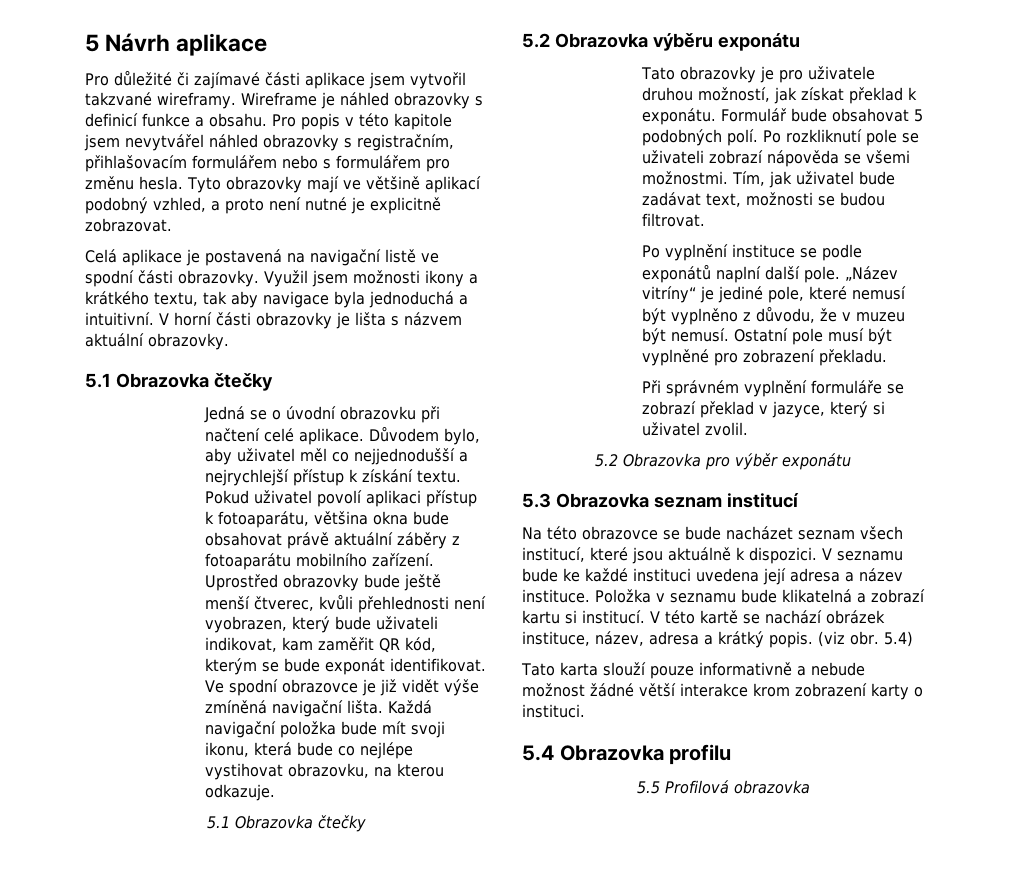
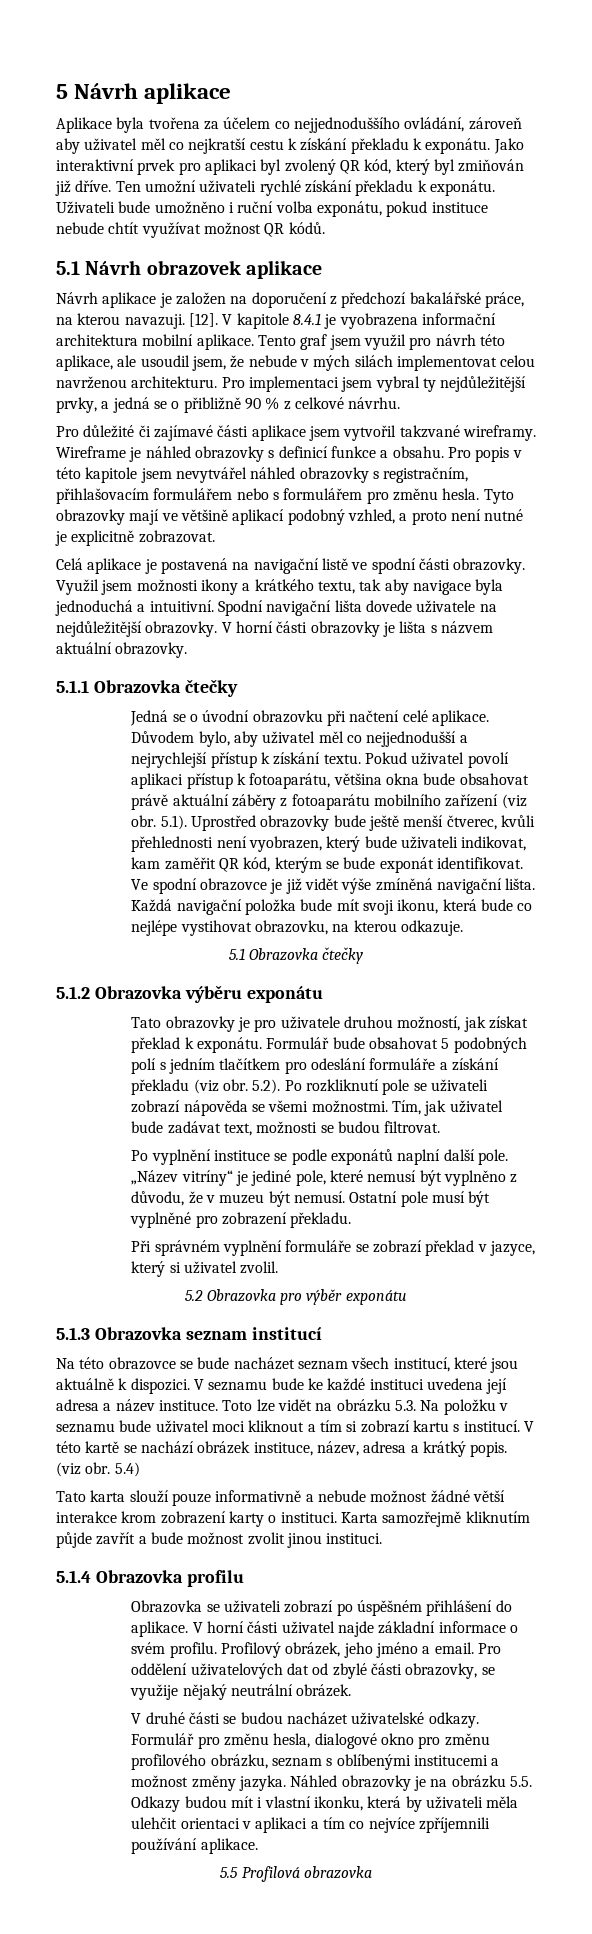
(268, 44) none -> [56,117,522,133] [56,138,524,154] [56,159,525,175] [55,180,495,196] [56,201,488,217] [56,222,325,238] [56,260,323,279] [56,292,524,308] [56,313,496,329] [56,334,505,350] [56,355,536,371] [56,376,527,392] [56,397,401,413] // Aplikace byla tvořena za účelem co nejjednoduššího ovládání, zároveň aby uživatel měl co nejkratší cestu k získání překladu k exponátu. Jako interaktivní prvek pro aplikaci byl zvolený QR kód, který byl zmiňován již dříve. Ten umožní uživateli rychlé získání překladu k exponátu. Uživateli bude umožněno i ruční volba exponátu, pokud instituce nebude chtít využívat možnost QR kódů. // 5.1 Návrh obrazovek aplikace // Návrh aplikace je založen na doporučení z předchozí bakalářské práce, na kterou navazuji. [12]. V kapitole 8.4.1 je vyobrazena informační architektura mobilní aplikace. Tento graf jsem využil pro návrh této aplikace, ale usoudil jsem, že nebude v mých silách implementovat celou navrženou architekturu. Pro implementaci jsem vybral ty nejdůležitější prvky, a jedná se o přibližně 90 % z celkové návrhu.
(154, 319) none -> [217,600,497,616] [56,621,218,637] Spodní navigační lišta dovede uživatele na nejdůležitější obrazovky.
[85,373,111,388] 5.1 -> [56,680,89,693] 5.1.1
[371,553,434,567] zařízení. -> [445,794,527,809] [131,815,187,830] zařízení (viz obr. 5.1).
[522,33,550,48] 5.2 -> [56,986,90,999] 5.1.2
[726,129,758,146] polí. -> [131,1058,500,1074] [131,1079,281,1095] polí s jedním tlačítkem pro odeslání formuláře a získání překladu (viz obr. 5.2).
[522,493,551,508] 5.3 -> [56,1327,90,1340] 5.1.3
[595,589,866,603] Položka v seznamu bude klikatelná a -> [222,1399,508,1415] [56,1420,358,1433] Toto lze vidět na obrázku 5.3. Na položku v seznamu bude uživatel moci kliknout a tím si
[565,610,577,624] si -> [453,1424,460,1432] s
[522,744,732,765] // 5.4 Obrazovka profilu -> [340,1511,530,1527] [56,1532,383,1548] [56,1570,244,1587] [131,1600,512,1616] [131,1621,519,1637] [131,1642,502,1658] [131,1663,495,1679] [130,1684,352,1700] [131,1712,479,1728] [131,1733,490,1749] [131,1754,500,1770] [131,1775,533,1791] [131,1796,519,1812] [131,1817,491,1833] [131,1838,258,1854] Karta samozřejmě kliknutím půjde zavřít a bude možnost zvolit jinou instituci. // 5.1.4 Obrazovka profilu // Obrazovka se uživateli zobrazí po úspěšném přihlášení do aplikace. V horní části uživatel najde základní informace o svém profilu. Profilový obrázek, jeho jméno a email. Pro oddělení uživatelových dat od zbylé části obrazovky, se využije nějaký neutrální obrázek. // V druhé části se budou nacházet uživatelské odkazy. Formulář pro změnu hesla, dialogové okno pro změnu profilového obrázku, seznam s oblíbenými institucemi a možnost změny jazyka. Náhled obrazovky je na obrázku 5.5. Odkazy budou mít i vlastní ikonku, která by uživateli měla ulehčit orientaci v aplikaci a tím co nejvíce zpříjemnili používání aplikace.

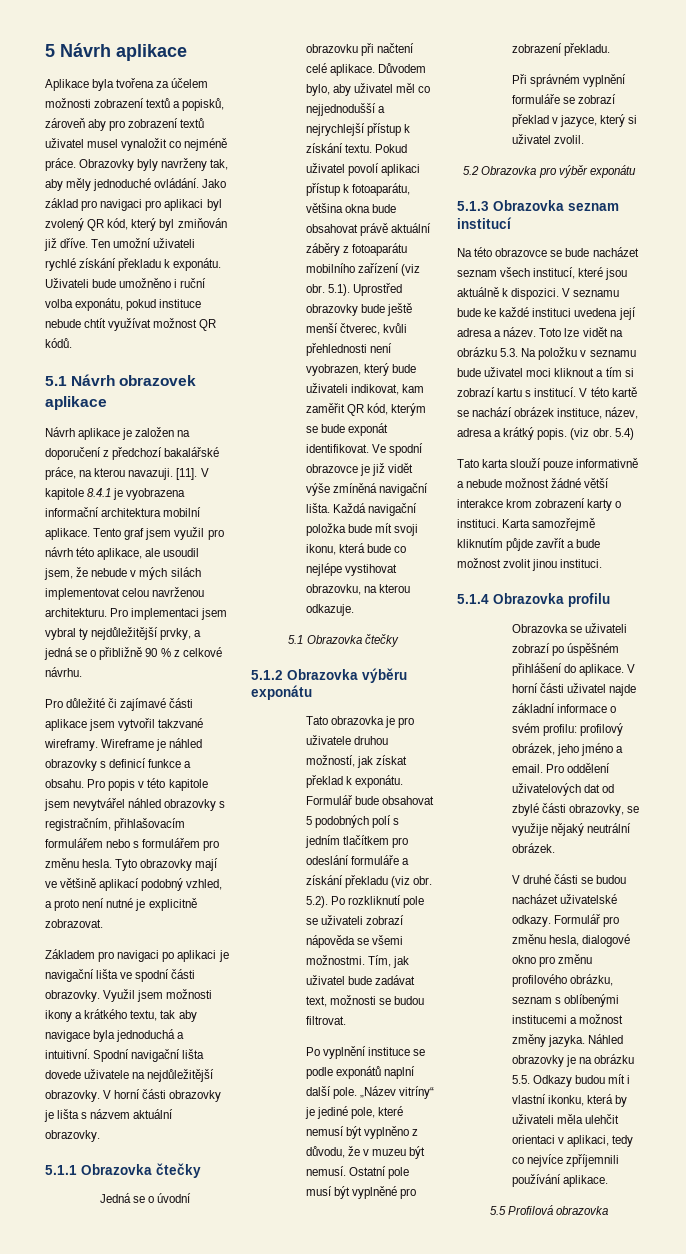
[274,117,522,133] [56,138,524,154] [56,159,176,175] co nejjednoduššího ovládání, zároveň aby uživatel měl co nejkratší cestu k získání překladu k exponátu. Jako interaktivní prvek -> [45,98,225,111] [45,118,205,131] [45,138,228,151] [45,158,229,171] [45,178,227,191] [45,198,143,211] možnosti zobrazení textů a popisků, zároveň aby pro zobrazení textů uživatel musel vynaložit co nejméně práce. Obrazovky byly navrženy tak, aby měly jednoduché ovládání. Jako základ pro navigaci
[188,313,218,327] [12]. -> [176,468,198,480] [11].
[56,558,348,574] Celá aplikace je postavená na navigační listě -> [45,949,229,962] [45,969,119,982] Základem pro navigaci po aplikaci je navigační lišta
[165,1016,235,1032] obrazovky -> [330,716,384,725] obrazovka
[115,1399,218,1412] název instituce. -> [503,327,537,337] název.
[169,1642,282,1658] profilu. Profilový -> [542,723,624,736] profilu: profilový
[255,1817,346,1833] aplikaci a tím -> [567,1135,634,1147] aplikaci, tedy

